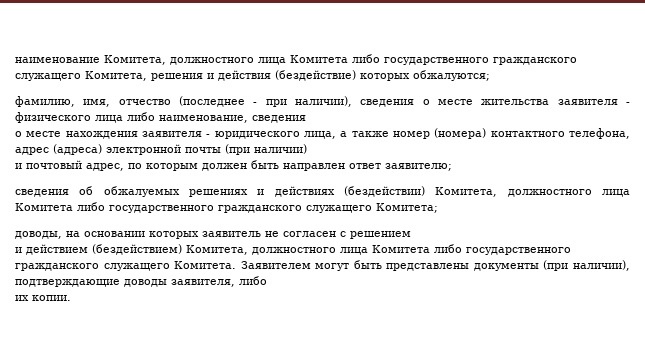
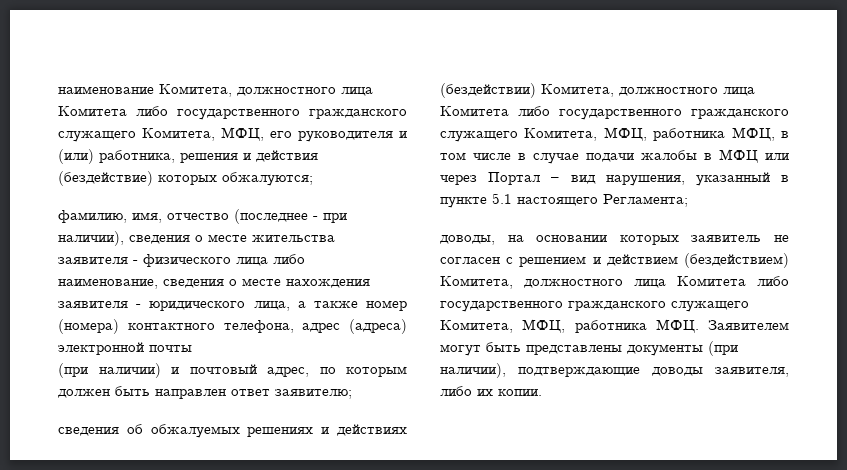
(147, 76) none -> [221,127,407,142] [58,149,175,164] МФЦ, его руководителя и (или) работника,
(306, 119) // -> (224, 283) none
(221, 150) none -> (192, 348) //
(307, 149) // -> (161, 370) none
[376,203,438,213] Комитета; -> [524,127,789,141] [440,149,789,164] [440,172,789,186] [440,193,688,208] Комитета, МФЦ, работника МФЦ, в том числе в случае подачи жалобы в МФЦ или через Портал – вид нарушения, указанный в пункте 5.1 настоящего Регламента;
(411, 235) // -> (587, 261) none
[174,261,237,269] Комитета. -> [440,319,699,333] Комитета, МФЦ, работника МФЦ.
(267, 280) // -> (472, 391) none

